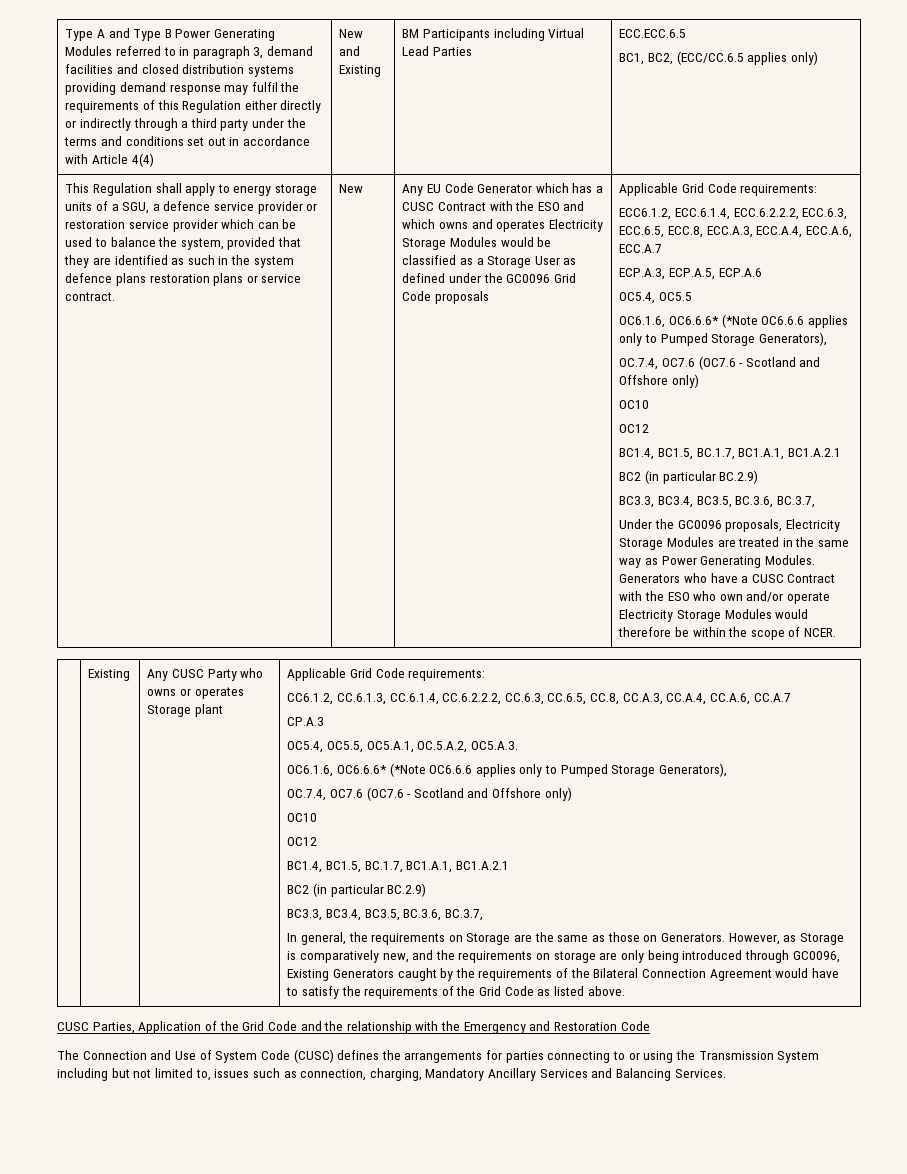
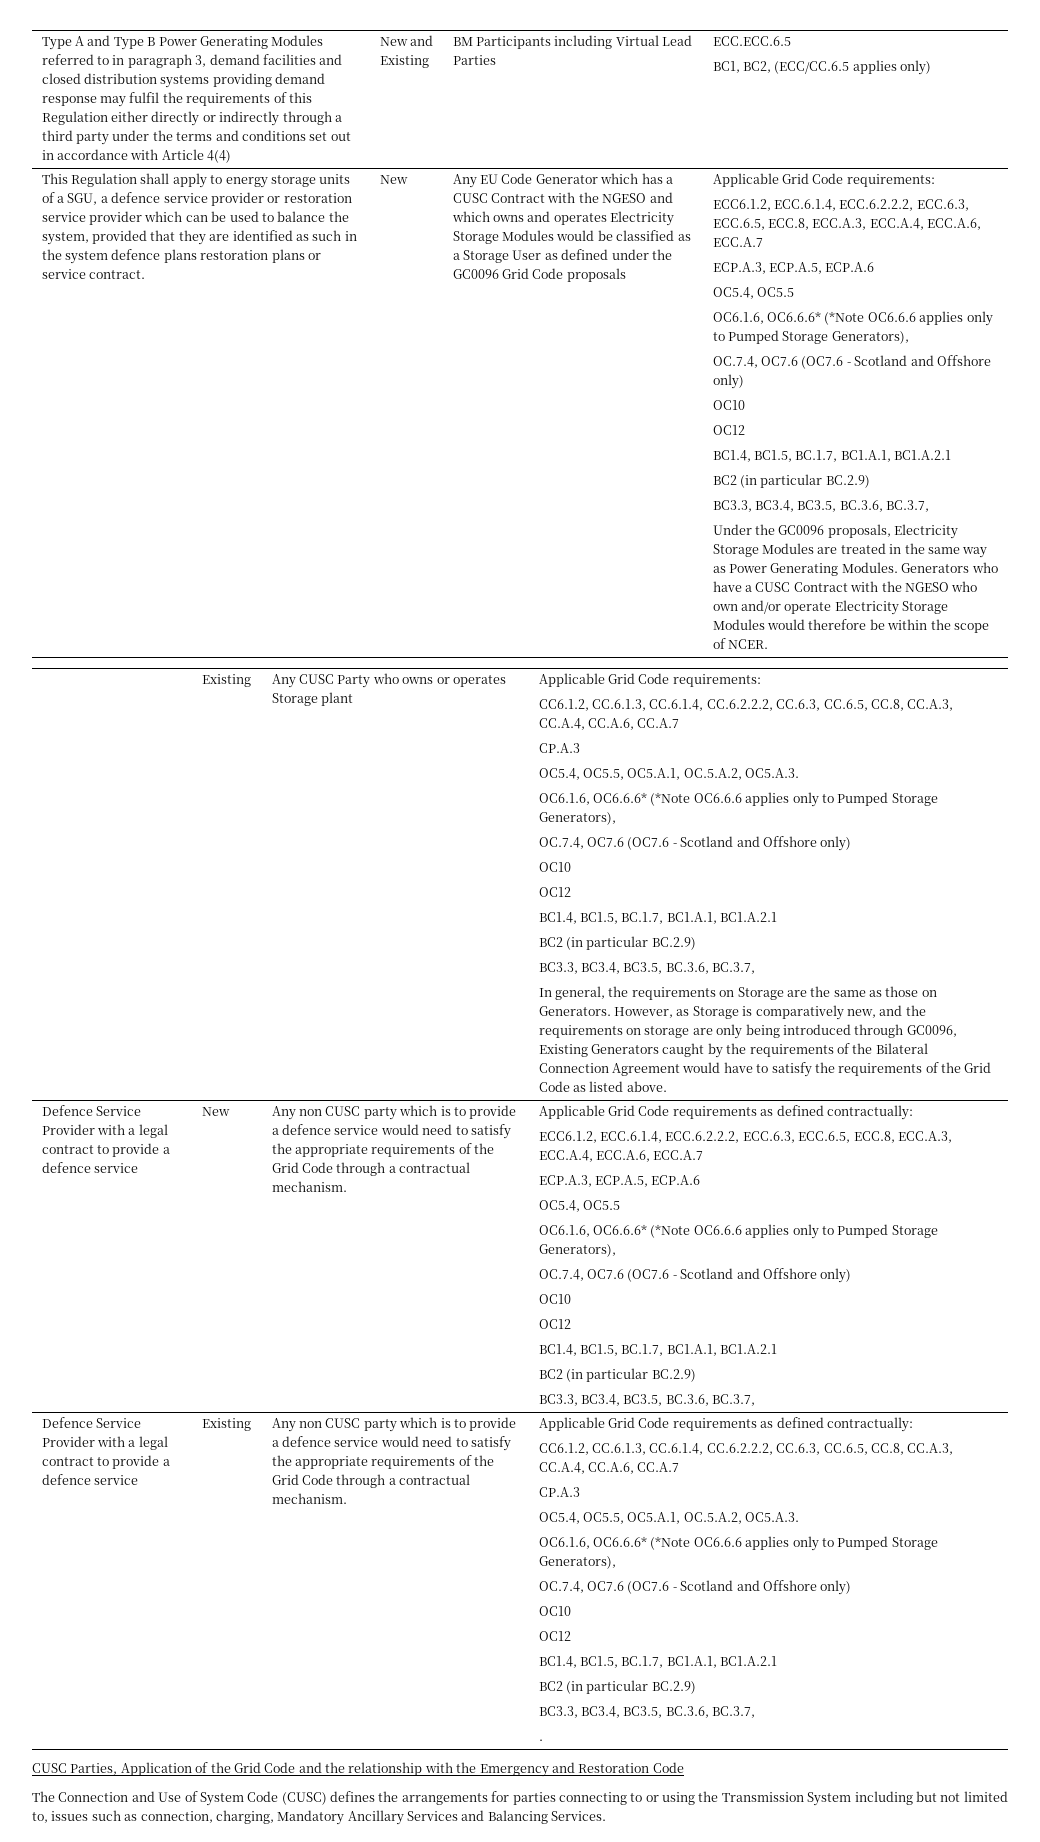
[537,202,560,211] ESO -> [602,193,647,203] NGESO
[667,592,690,601] ESO -> [904,582,949,592] NGESO
(625, 991) none -> [41,1105,142,1116] [41,1124,168,1138] [41,1143,170,1157] [41,1162,139,1173] [201,1107,230,1116] [271,1105,517,1120] [271,1124,511,1139] [271,1143,495,1157] [271,1162,471,1176] [271,1181,347,1192] [538,1105,913,1120] [538,1131,952,1143] [538,1150,704,1162] [538,1175,701,1187] [538,1200,621,1212] [538,1224,938,1239] [538,1244,616,1257] [538,1268,852,1283] [538,1294,571,1304] [538,1319,571,1329] [538,1344,778,1356] [538,1368,696,1382] [538,1394,756,1406] [41,1417,142,1428] [41,1436,168,1450] [41,1455,170,1469] [41,1474,139,1485] [201,1418,251,1431] [271,1417,517,1432] [271,1436,511,1451] [271,1455,495,1469] [271,1474,471,1488] [271,1493,347,1504] [538,1417,913,1432] [538,1443,954,1455] [538,1462,680,1474] [538,1487,580,1497] [538,1512,800,1524] [538,1536,938,1551] [538,1556,616,1569] [538,1580,852,1595] [538,1606,571,1616] [538,1631,571,1641] [538,1656,778,1668] [538,1680,696,1694] [538,1706,756,1718] [538,1739,543,1741] // Defence Service Provider with a legal contract to provide a defence service | New | Any non CUSC party which is to provide a defence service would need to satisfy the appropriate requirements of the Grid Code through a contractual mechanism. | Applicable Grid Code requirements as defined contractually: // ECC6.1.2, ECC.6.1.4, ECC.6.2.2.2, ECC.6.3, ECC.6.5, ECC.8, ECC.A.3, ECC.A.4, ECC.A.6, ECC.A.7 // ECP.A.3, ECP.A.5, ECP.A.6 // OC5.4, OC5.5 // OC6.1.6, OC6.6.6* (*Note OC6.6.6 applies only to Pumped Storage Generators), // OC.7.4, OC7.6 (OC7.6 - Scotland and Offshore only) // OC10 // OC12 // BC1.4, BC1.5, BC.1.7, BC1.A.1, BC1.A.2.1 // BC2 (in particular BC.2.9) // BC3.3, BC3.4, BC3.5, BC.3.6, BC.3.7, // Defence Service Provider with a legal contract to provide a defence service | Existing | Any non CUSC party which is to provide a defence service would need to satisfy the appropriate requirements of the Grid Code through a contractual mechanism. | Applicable Grid Code requirements as defined contractually: // CC6.1.2, CC.6.1.3, CC.6.1.4, CC.6.2.2.2, CC.6.3, CC.6.5, CC.8, CC.A.3, CC.A.4, CC.A.6, CC.A.7 // CP.A.3 // OC5.4, OC5.5, OC5.A.1, OC.5.A.2, OC5.A.3. // OC6.1.6, OC6.6.6* (*Note OC6.6.6 applies only to Pumped Storage Generators), // OC.7.4, OC7.6 (OC7.6 - Scotland and Offshore only) // OC10 // OC12 // BC1.4, BC1.5, BC.1.7, BC1.A.1, BC1.A.2.1 // BC2 (in particular BC.2.9) // BC3.3, BC3.4, BC3.5, BC.3.6, BC.3.7, // .

